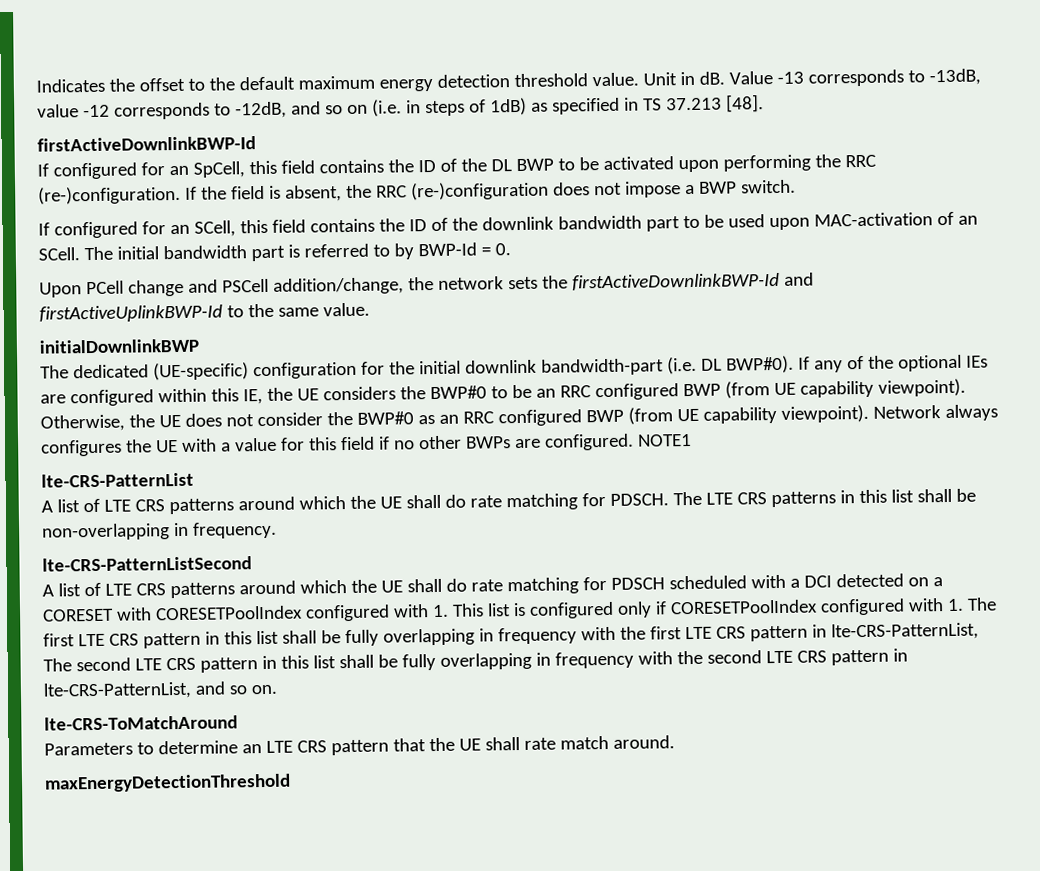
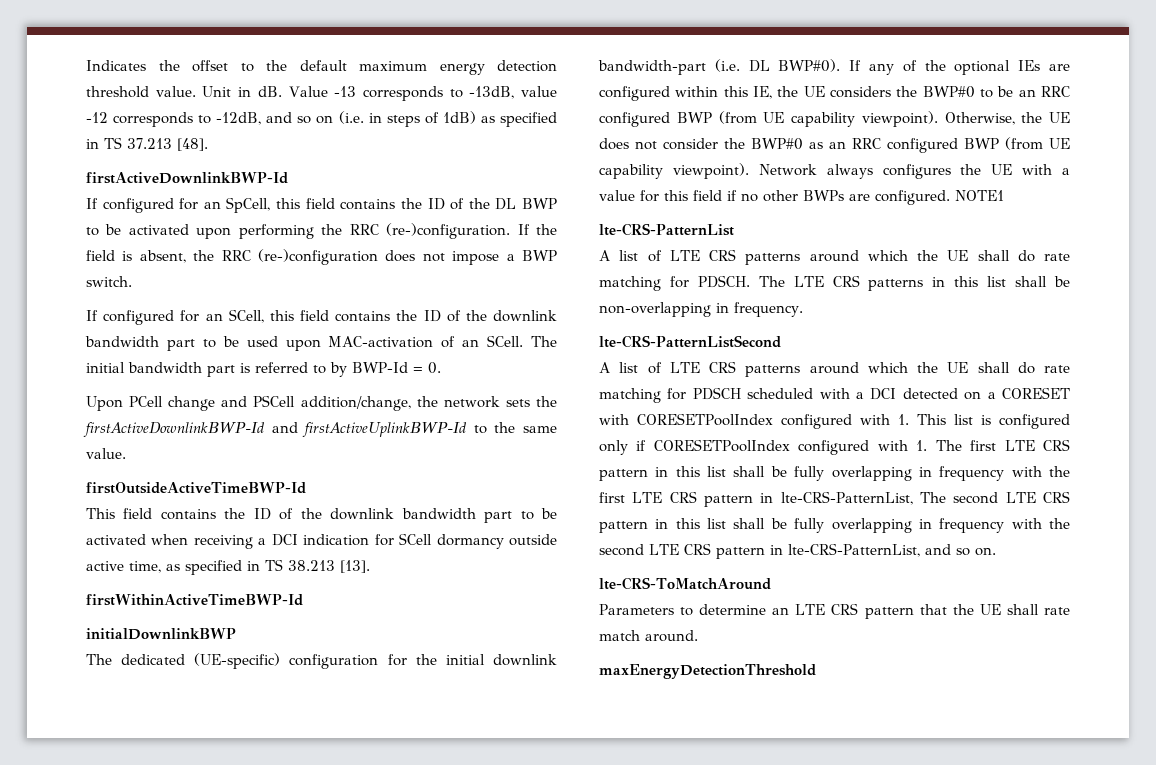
(370, 309) none -> [86,482,306,494] [86,508,557,523] [86,533,558,549] [86,559,370,575] [86,594,303,606] // firstOutsideActiveTimeBWP-Id // This field contains the ID of the downlink bandwidth part to be activated when receiving a DCI indication for SCell dormancy outside active time, as specified in TS 38.213 [13]. // firstWithinActiveTimeBWP-Id

